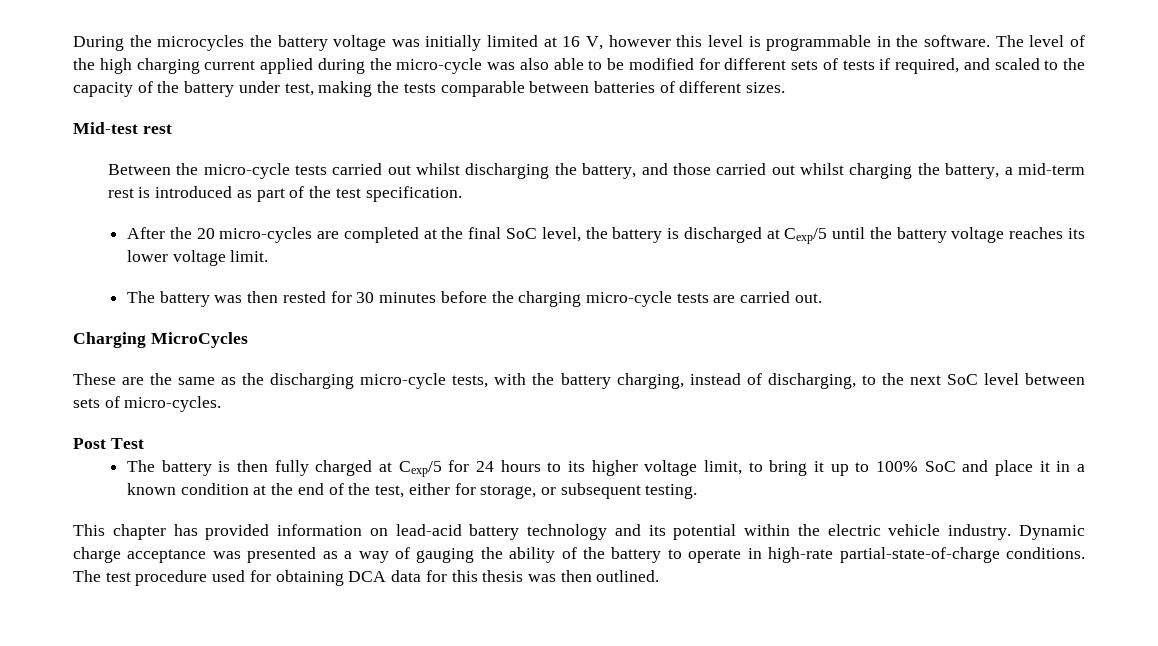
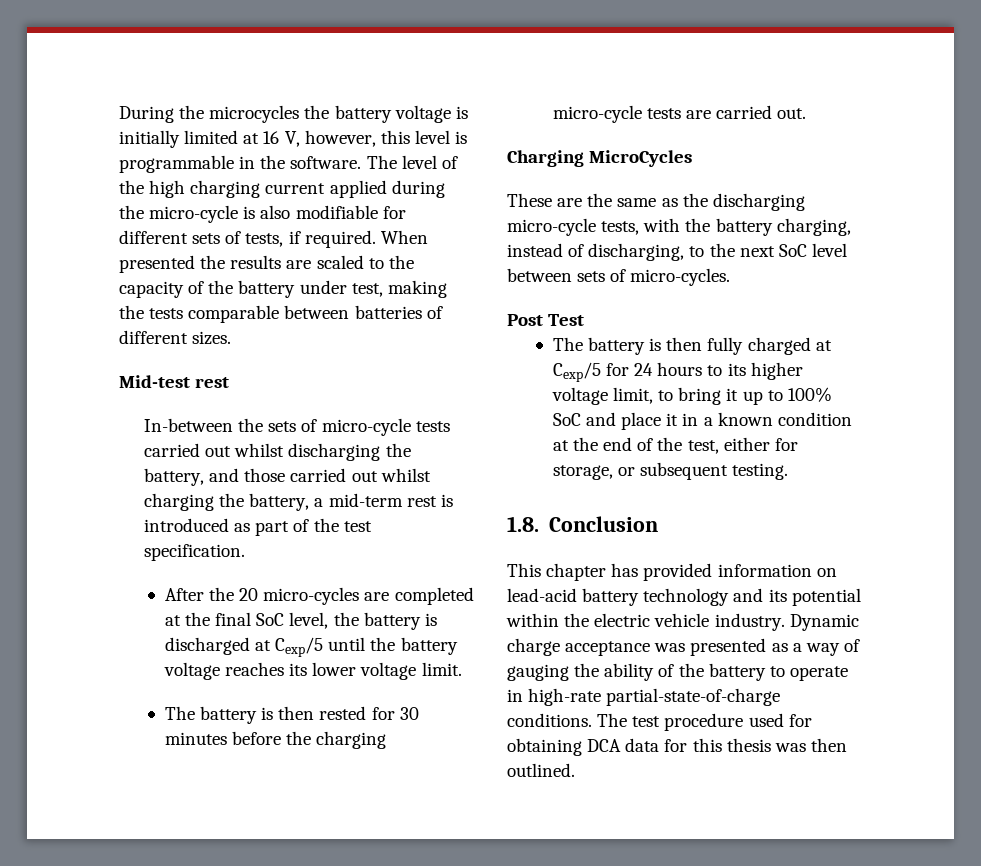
[391,39,420,47] was -> [455,106,468,119] is
[608,35,671,47] however -> [304,130,376,147] however,
[487,58,990,74] was also able to be modified for different sets of tests if required, and -> [243,205,406,219] [119,230,428,248] [119,255,312,273] is also modifiable for different sets of tests, if required. When presented the results are
[107,163,199,175] Between the -> [144,418,318,432] In-between the sets of
[214,295,243,303] was -> [261,707,274,720] is
(698, 491) none -> [507,516,658,532] // 1.8. Conclusion

